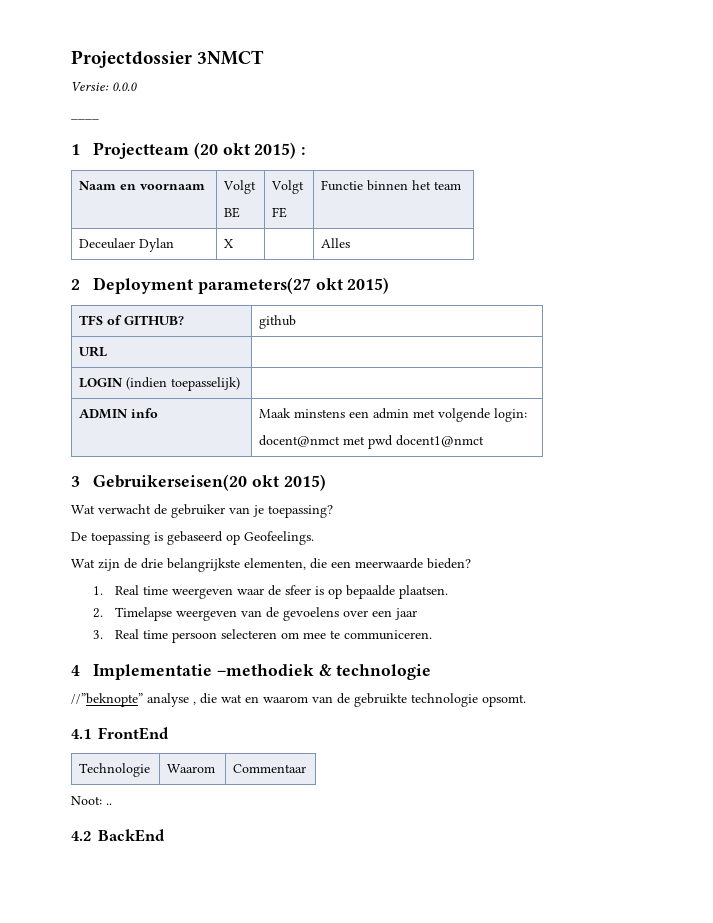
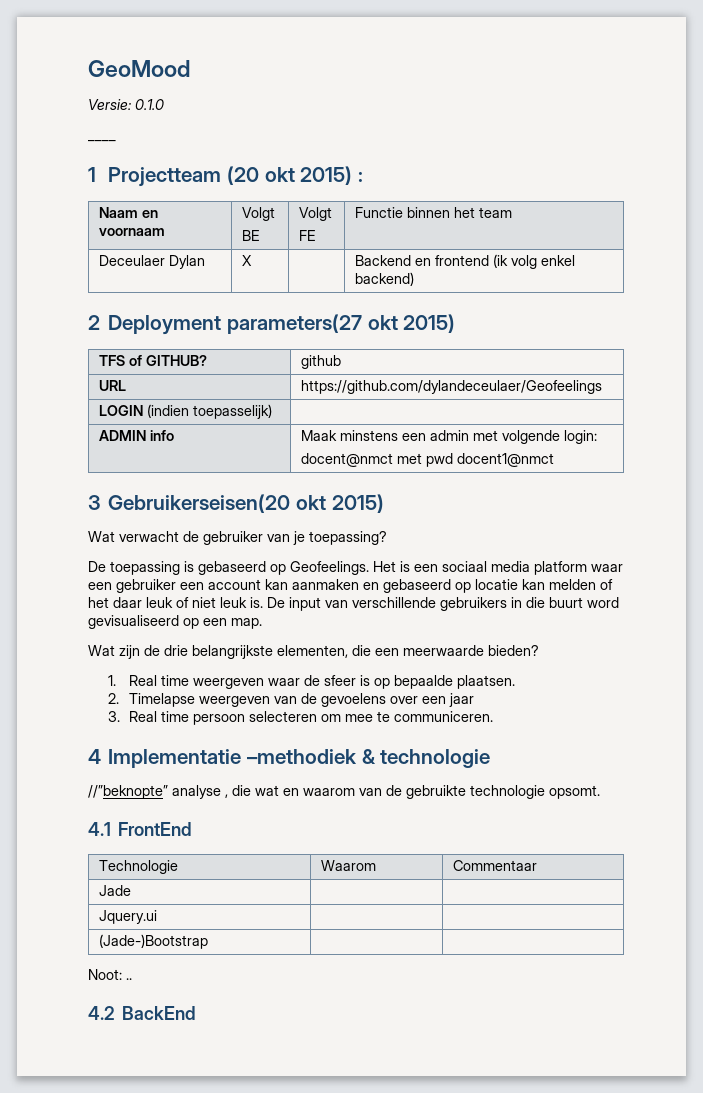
[71,50,265,68] Projectdossier 3NMCT -> [88,60,191,77] GeoMood
[112,82,137,91] 0.0.0 -> [135,99,165,110] 0.1.0
[321,238,351,248] Alles -> [355,254,576,269] [355,272,415,286] Backend en frontend (ik volg enkel backend)
(108, 351) none -> [301,380,603,394] https://github.com/dylandeceulaer/Geofeelings
(314, 538) none -> [373,561,623,575] [88,579,613,593] [88,597,619,611] [88,615,262,629] Het is een sociaal media platform waar een gebruiker een account kan aanmaken en gebaseerd op locatie kan melden of het daar leuk of niet leuk is. De input van verschillende gebruikers in die buurt word gevisualiseerd op een map.
(307, 768) none -> [99,885,132,896] [99,910,158,924] [99,934,209,949] // Jade | | // Jquery.ui | | // (Jade-)Bootstrap | |

